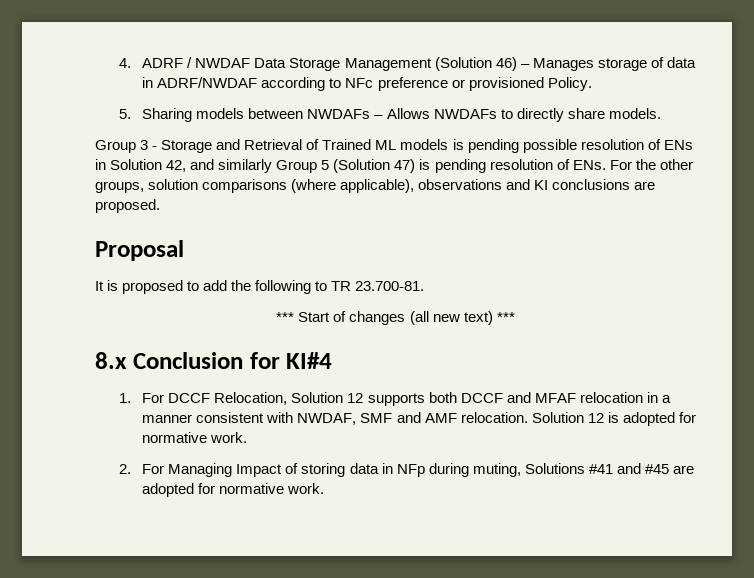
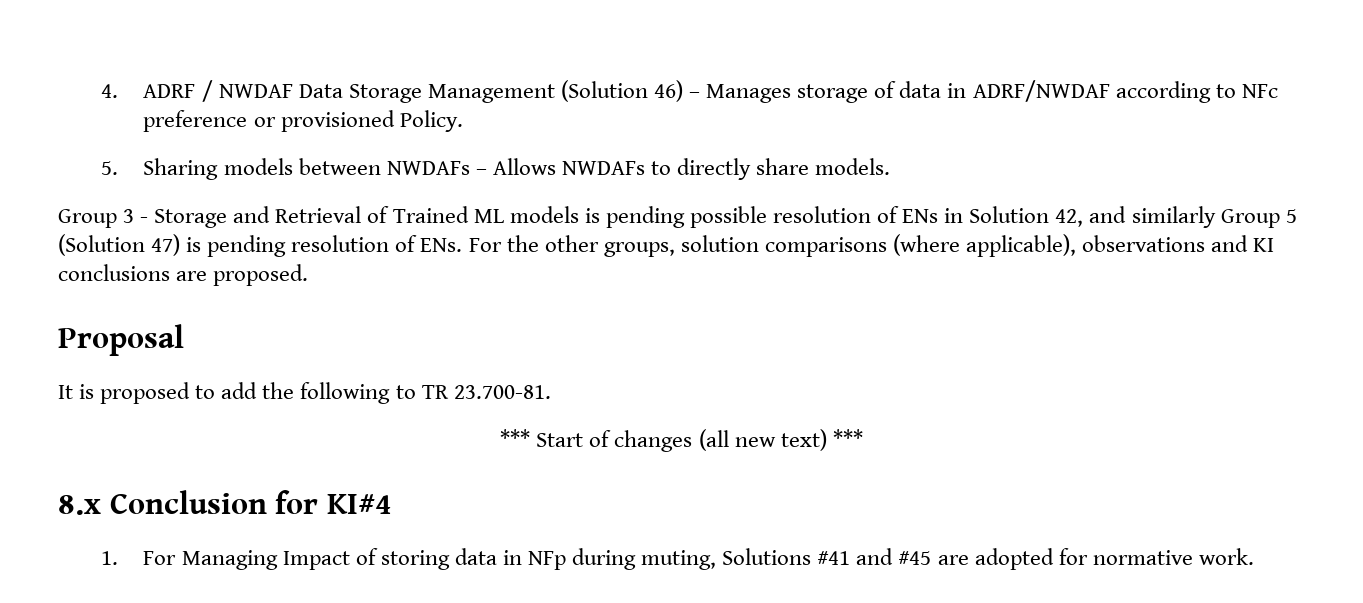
[168,392,671,406] [142,412,696,426] [142,432,248,443] [118,464,165,474] DCCF Relocation, Solution 12 supports both DCCF and MFAF relocation in a manner consistent with NWDAF, SMF and AMF relocation. Solution 12 is adopted for normative work. // 2. For -> (177, 558) none

